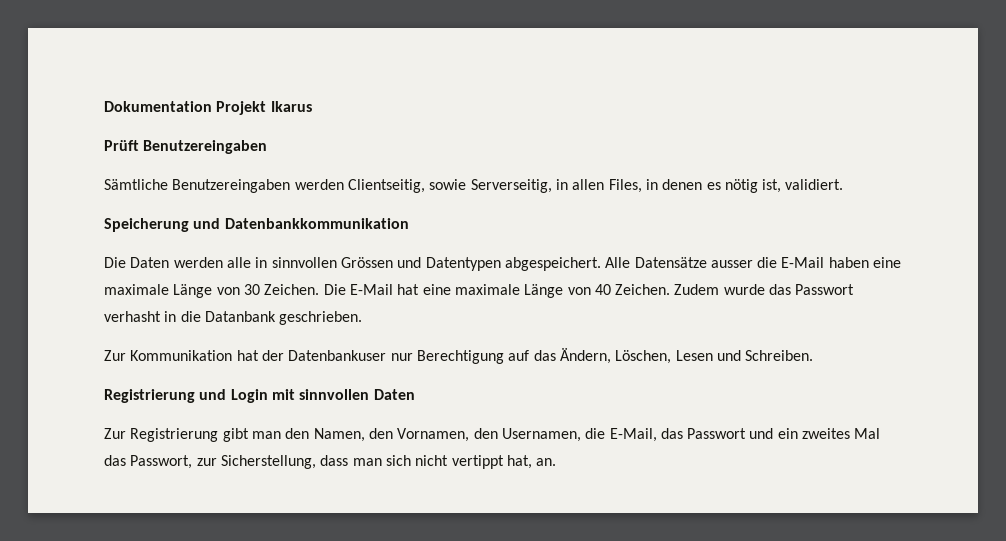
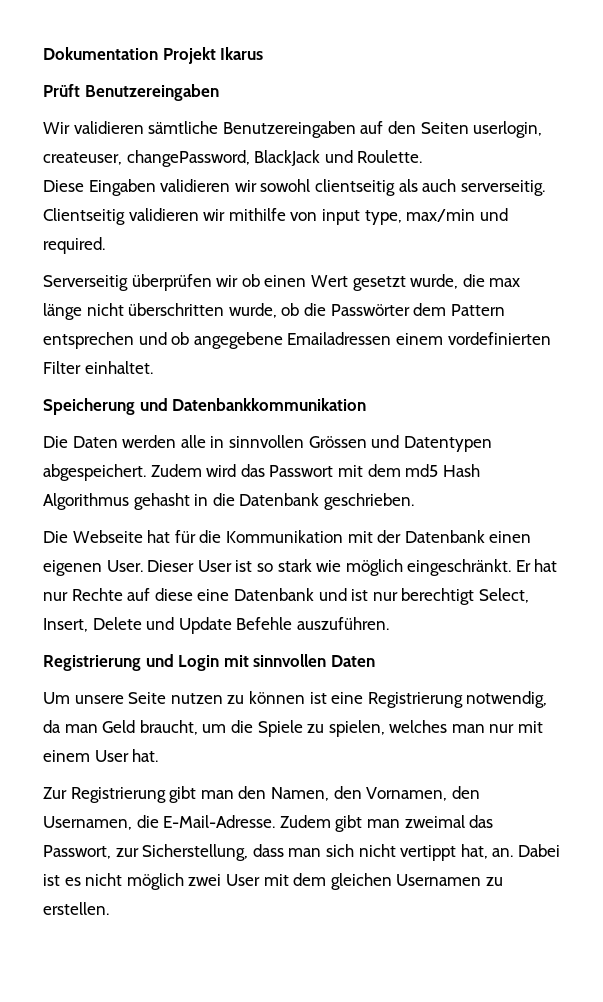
[104,179,844,193] Sämtliche Benutzereingaben werden Clientseitig, sowie Serverseitig, in allen Files, in denen es nötig ist, validiert. -> [43,121,543,138] [43,150,423,167] [43,179,545,196] [43,208,508,225] [43,237,105,254] [43,274,521,291] [43,303,505,320] [43,332,551,349] [43,361,153,374] Wir validieren sämtliche Benutzereingaben auf den Seiten userlogin, createuser, changePassword, BlackJack und Roulette. // Diese Eingaben validieren wir sowohl clientseitig als auch serverseitig. Clientseitig validieren wir mithilfe von input type, max/min und required. // Serverseitig überprüfen wir ob einen Wert gesetzt wurde, die max länge nicht überschritten wurde, ob die Passwörter dem Pattern entsprechen und ob angegebene Emailadressen einem vordefinierten Filter einhaltet.
[605,257,902,268] [104,284,855,298] [104,311,161,322] Alle Datensätze ausser die E-Mail haben eine maximale Länge von 30 Zeichen. Die E-Mail hat eine maximale Länge von 40 Zeichen. Zudem wurde das Passwort verhasht -> [150,464,480,477] [43,493,190,510] Zudem wird das Passwort mit dem md5 Hash Algorithmus gehasht
[204,311,276,322] Datanbank -> [239,493,320,506] Datenbank
[104,348,814,364] Zur Kommunikation hat der Datenbankuser nur Berechtigung auf das Ändern, Löschen, Lesen und Schreiben. -> [43,530,532,543] [43,559,558,576] [43,588,529,605] [43,617,389,634] Die Webseite hat für die Kommunikation mit der Datenbank einen eigenen User. Dieser User ist so stark wie möglich eingeschränkt. Er hat nur Rechte auf diese eine Datenbank und ist nur berechtigt Select, Insert, Delete und Update Befehle auszuführen.
(415, 394) none -> [43,691,548,708] [43,720,544,737] [43,749,159,762] // Um unsere Seite nutzen zu können ist eine Registrierung notwendig, da man Geld braucht, um die Spiele zu spielen, welches man nur mit einem User hat.
[609,428,881,442] E-Mail, das Passwort und ein zweites Mal -> [163,815,465,832] E-Mail-Adresse. Zudem gibt man zweimal
(557, 462) none -> [517,844,560,857] [43,873,503,890] [43,902,109,915] Dabei ist es nicht möglich zwei User mit dem gleichen Usernamen zu erstellen.

